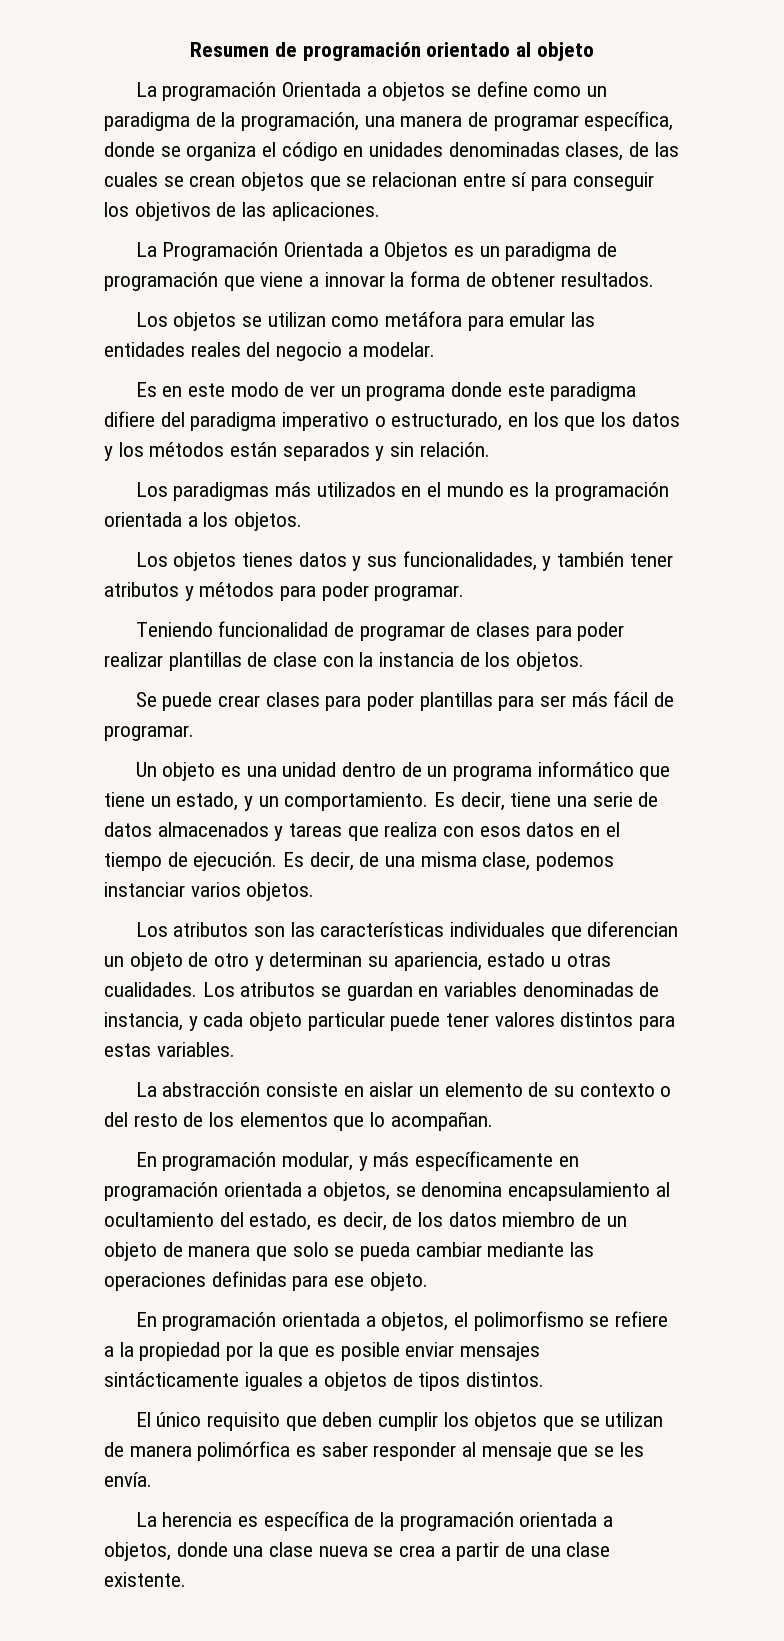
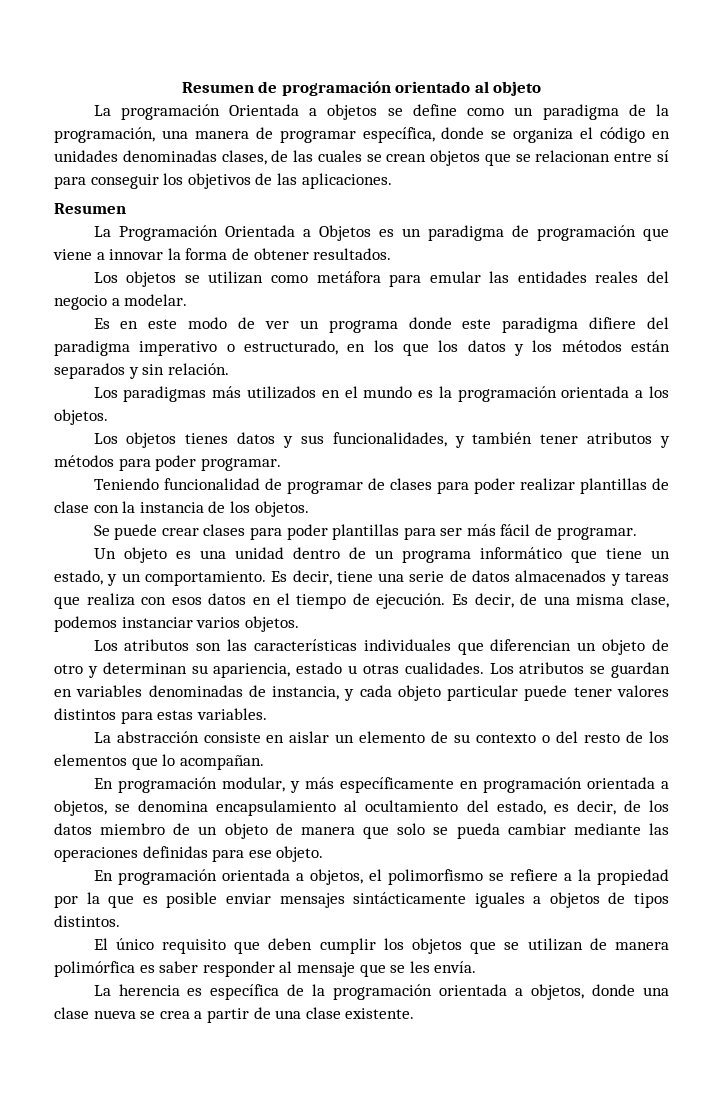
(380, 211) none -> [54,203,126,214] // Resumen

